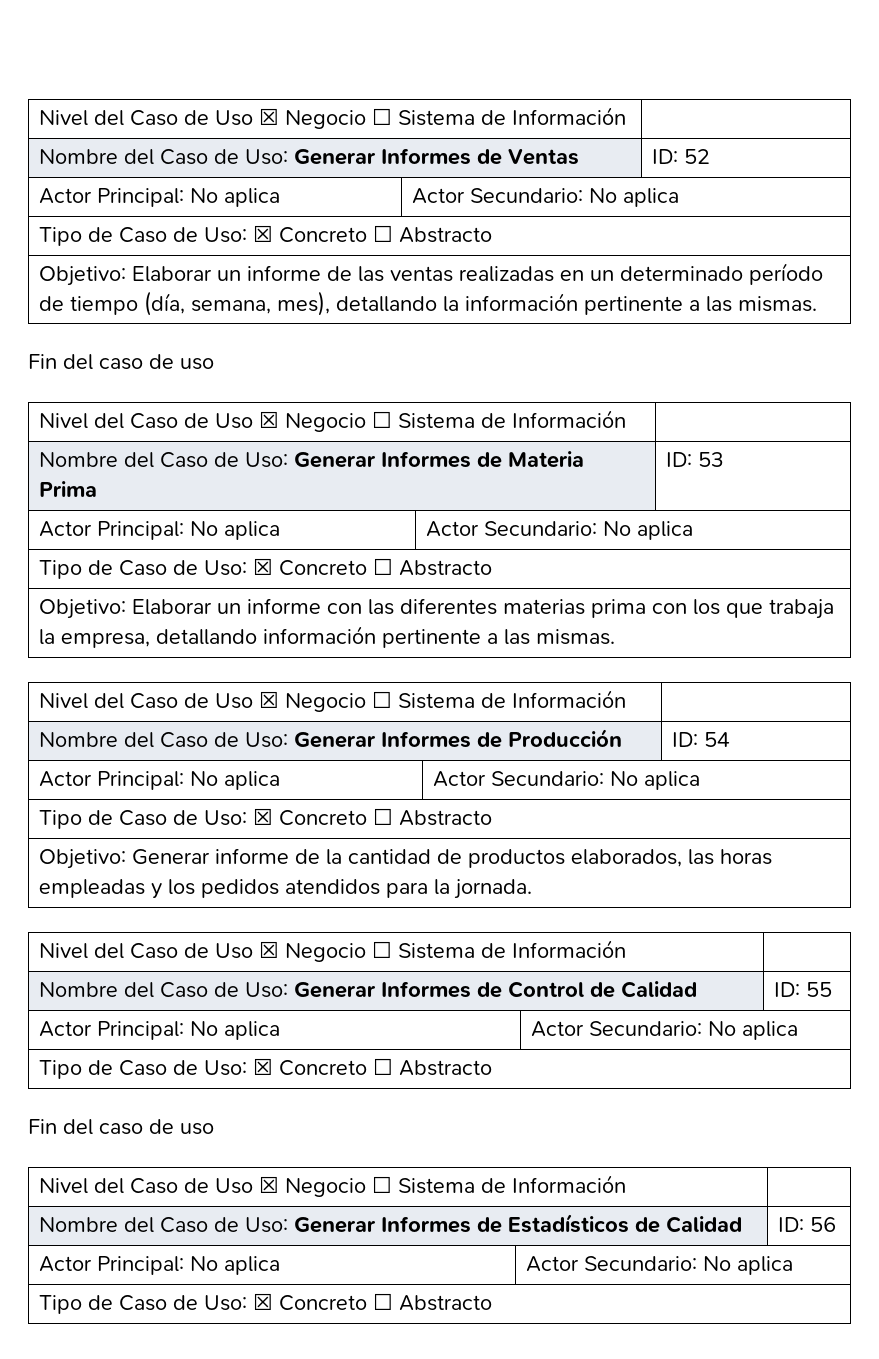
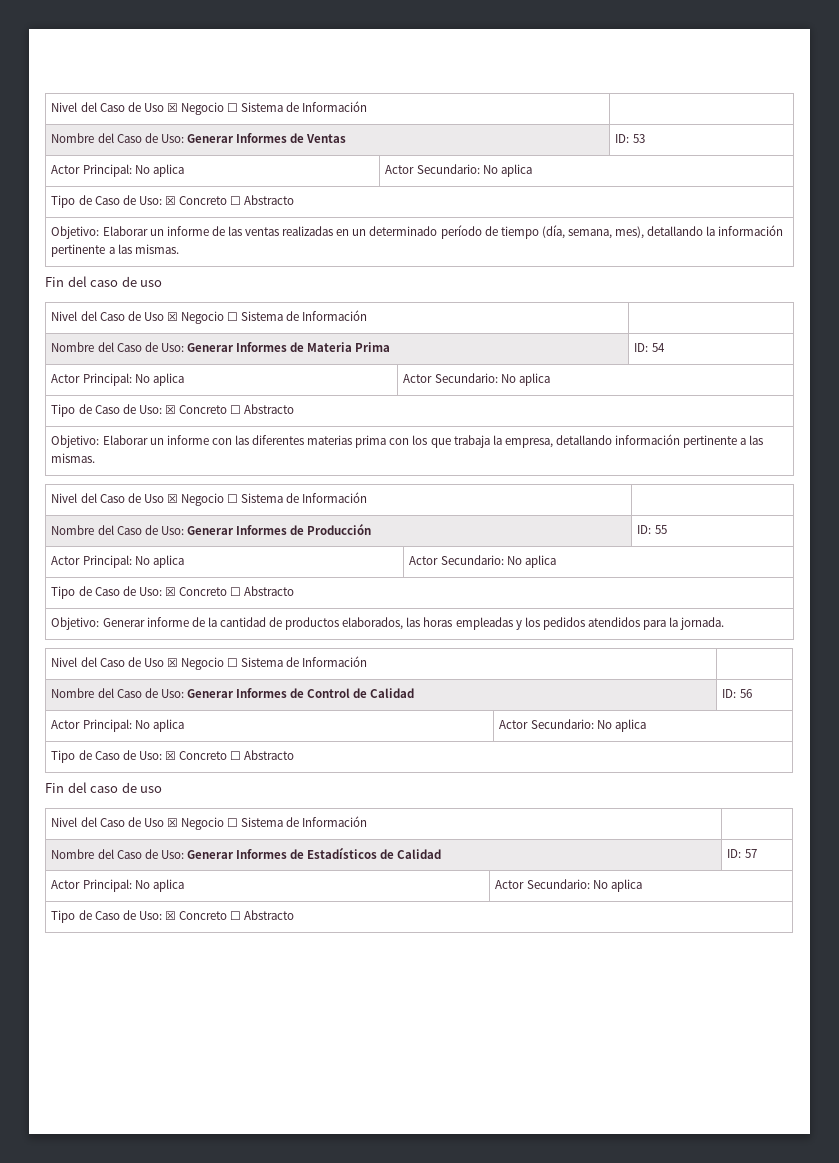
[683,149,710,164] 52 -> [632,134,645,143] 53
[697,452,724,467] 53 -> [651,343,665,352] 54
[703,732,730,747] 54 -> [654,525,667,534] 55
[805,982,832,997] 55 -> [739,689,752,698] 56
[809,1217,836,1232] 56 -> [744,849,757,858] 57

